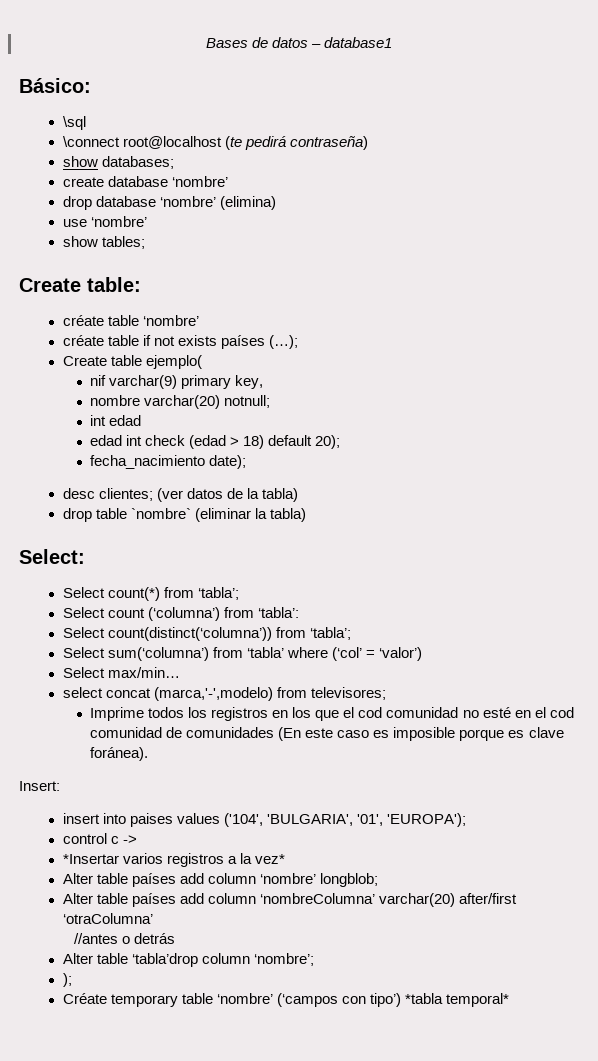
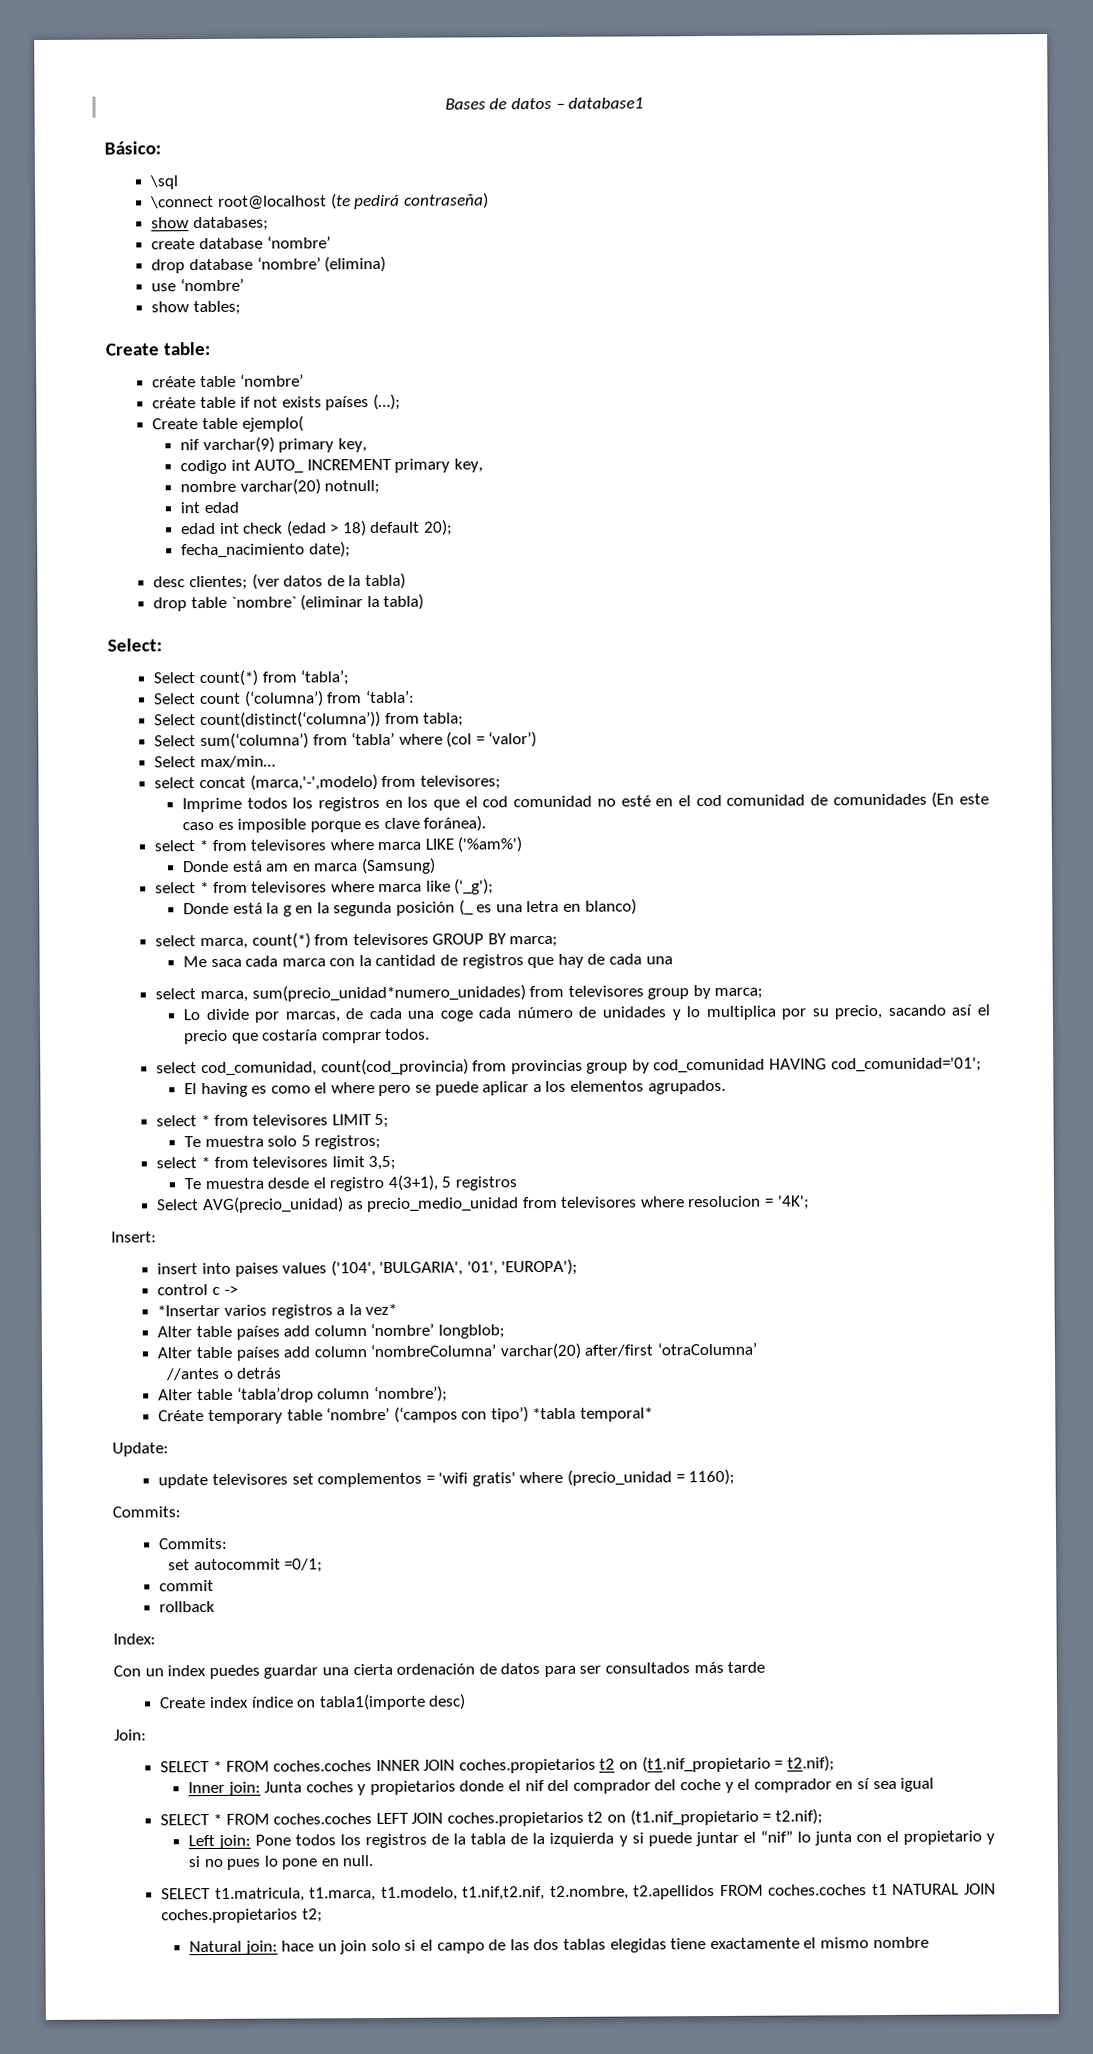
(264, 382) none -> [179,458,483,475] // codigo int AUTO_ INCREMENT primary key,
[309,627,351,640] ‘tabla’; -> [423,712,465,727] tabla;
[332,647,363,661] (‘col’ -> [446,731,473,748] (col
(149, 754) none -> [154,836,523,853] [182,857,436,875] [155,878,495,895] [182,898,637,917] [155,932,559,950] [182,953,673,969] [155,984,764,1003] [182,1004,990,1023] [183,1028,431,1045] [156,1057,982,1077] [183,1079,726,1098] [156,1113,390,1129] [183,1134,382,1150] [156,1155,397,1171] [183,1174,518,1192] [157,1195,810,1214] // select * from televisores where marca LIKE ('%am%') // Donde está am en marca (Samsung) // select * from televisores where marca like ('_g'); // Donde está la g en la segunda posición (_ es una letra en blanco) // select marca, count(*) from televisores GROUP BY marca; // Me saca cada marca con la cantidad de registros que hay de cada una // select marca, sum(precio_unidad*numero_unidades) from televisores group by marca; // Lo divide por marcas, de cada una coge cada número de unidades y lo multiplica por su precio, sacando así el precio que costaría comprar todos. // select cod_comunidad, count(cod_provincia) from provincias group by cod_comunidad HAVING cod_comunidad='01'; // El having es como el where pero se puede aplicar a los elementos agrupados. // select * from televisores LIMIT 5; // Te muestra solo 5 registros; // select * from televisores limit 3,5; // Te muestra desde el registro 4(3+1), 5 registros // Select AVG(precio_unidad) as precio_medio_unidad from televisores where resolucion = '4K';
[253,953,314,966] [62,973,72,987] ‘nombre’; // ); -> [373,1385,448,1403] ‘nombre’);
(510, 1000) none -> [112,1442,169,1457] [158,1468,736,1489] [112,1506,181,1518] [159,1537,229,1550] [168,1558,324,1573] [159,1579,215,1592] [159,1600,216,1613] [113,1633,156,1645] [113,1661,766,1680] [159,1693,467,1711] [114,1729,147,1741] [160,1755,835,1774] [187,1777,935,1796] [160,1808,823,1827] [187,1830,995,1849] [187,1855,374,1870] [161,1883,996,1902] [161,1908,323,1924] [188,1936,929,1955] // Update: // update televisores set complementos = 'wifi gratis' where (precio_unidad = 1160); // Commits: // Commits: // set autocommit =0/1; // commit // rollback // Index: // Con un index puedes guardar una cierta ordenación de datos para ser consultados más tarde // Create index índice on tabla1(importe desc) // Join: // SELECT * FROM coches.coches INNER JOIN coches.propietarios t2 on (t1.nif_propietario = t2.nif); // Inner join: Junta coches y propietarios donde el nif del comprador del coche y el comprador en sí sea igual // SELECT * FROM coches.coches LEFT JOIN coches.propietarios t2 on (t1.nif_propietario = t2.nif); // Left join: Pone todos los registros de la tabla de la izquierda y si puede juntar el “nif” lo junta con el propietario y si no pues lo pone en null. // SELECT t1.matricula, t1.marca, t1.modelo, t1.nif,t2.nif, t2.nombre, t2.apellidos FROM coches.coches t1 NATURAL JOIN coches.propietarios t2; // Natural join: hace un join solo si el campo de las dos tablas elegidas tiene exactamente el mismo nombre

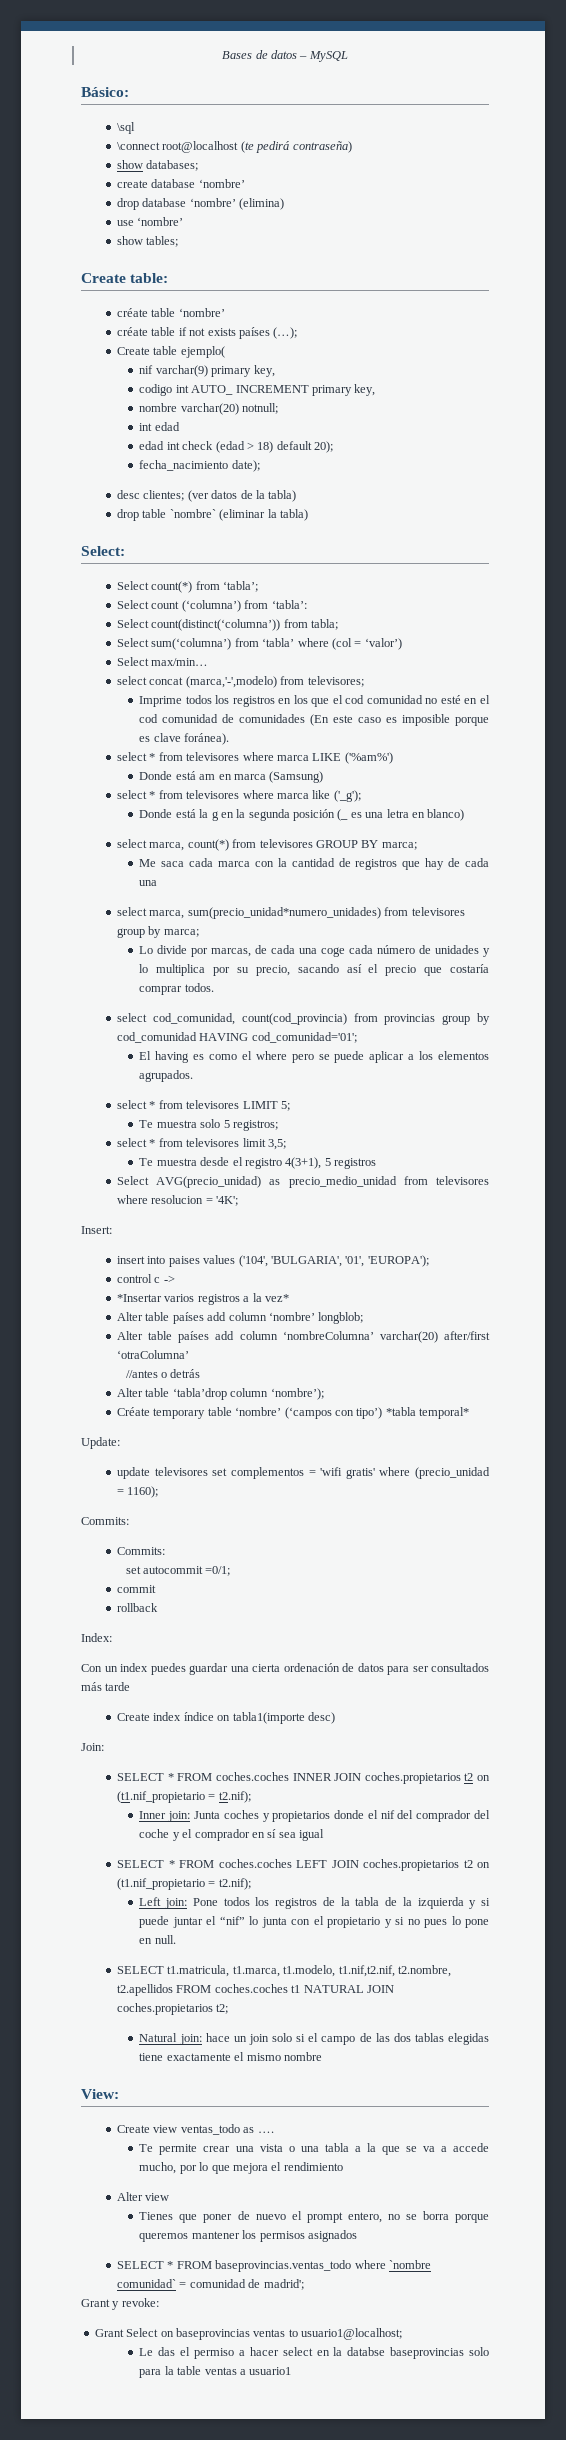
[568,97,645,109] database1 -> [308,51,348,62] MySQL
(929, 1942) none -> [81,2089,119,2099] [117,2124,274,2135] [139,2143,490,2155] [139,2162,343,2174] [117,2192,170,2201] [139,2211,490,2223] [139,2230,357,2242] [117,2260,431,2272] [117,2279,304,2290] [81,2298,159,2310] [94,2328,402,2340] [139,2347,490,2359] [139,2366,292,2378] // View: // Create view ventas_todo as …. // Te permite crear una vista o una tabla a la que se va a accede mucho, por lo que mejora el rendimiento // Alter view // Tienes que poner de nuevo el prompt entero, no se borra porque queremos mantener los permisos asignados // SELECT * FROM baseprovincias.ventas_todo where `nombre comunidad` = comunidad de madrid'; // Grant y revoke: // Grant Select on baseprovincias ventas to usuario1@localhost; // Le das el permiso a hacer select en la databse baseprovincias solo para la table ventas a usuario1

